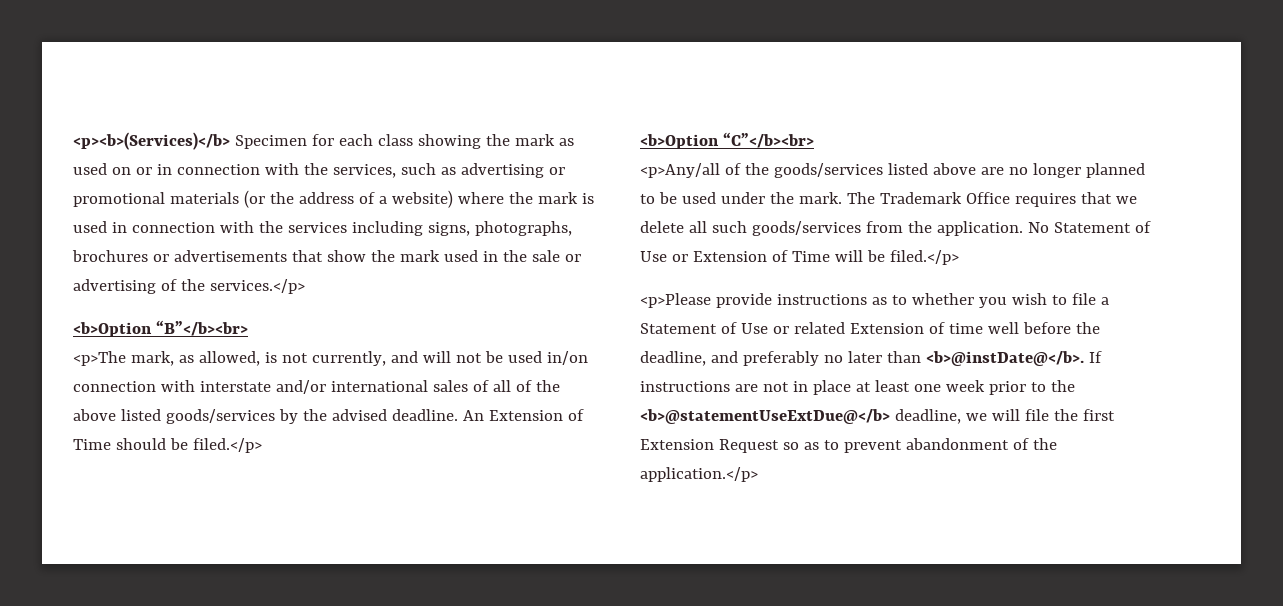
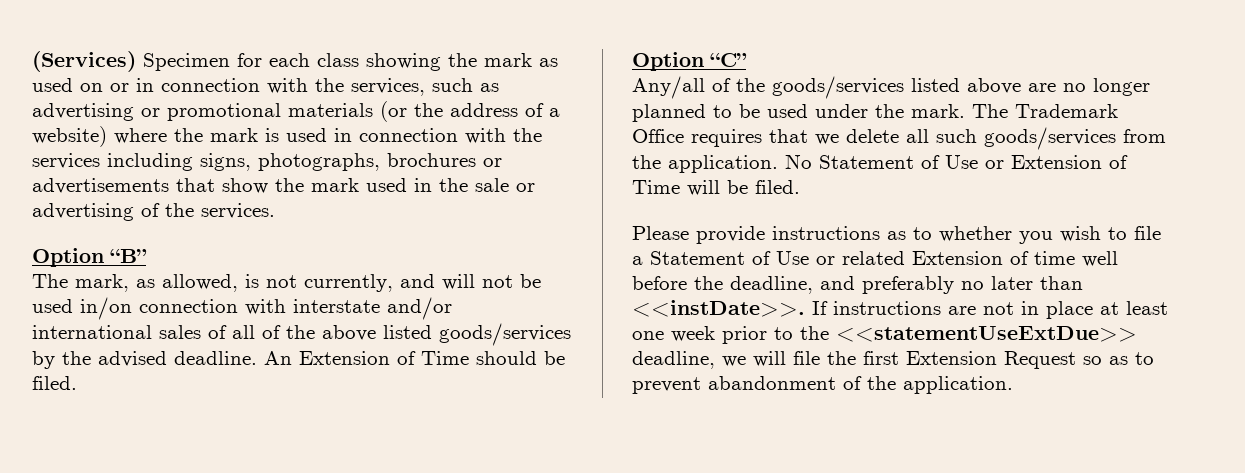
[73,132,230,150] <p><b>(Services)</b> -> [32,51,136,72] (Services)
[209,279,305,294] [73,320,248,337] [73,351,126,366] services.</p> // <b>Option “B”</b><br> // <p>The -> [201,203,275,219] [32,248,147,267] [32,274,68,288] services. // Option “B” // The
[192,438,262,453] [640,132,814,149] [640,163,720,178] filed.</p> // <b>Option “C”</b><br> // <p>Any/all -> [32,376,77,390] [632,52,747,71] [632,76,705,99] filed. // Option “C” // Any/all
[889,250,959,265] [640,293,711,308] filed.</p> // <p>Please -> [755,180,800,194] [632,226,689,240] filed. // Please
[925,351,1084,366] <b>@instDate@</b>. -> [632,300,805,317] <<instDate>>.
[640,409,890,424] <b>@statementUseExtDue@</b> -> [836,326,1137,342] <<statementUseExtDue>>
[640,467,758,482] application.</p> -> [903,376,1013,394] application.

